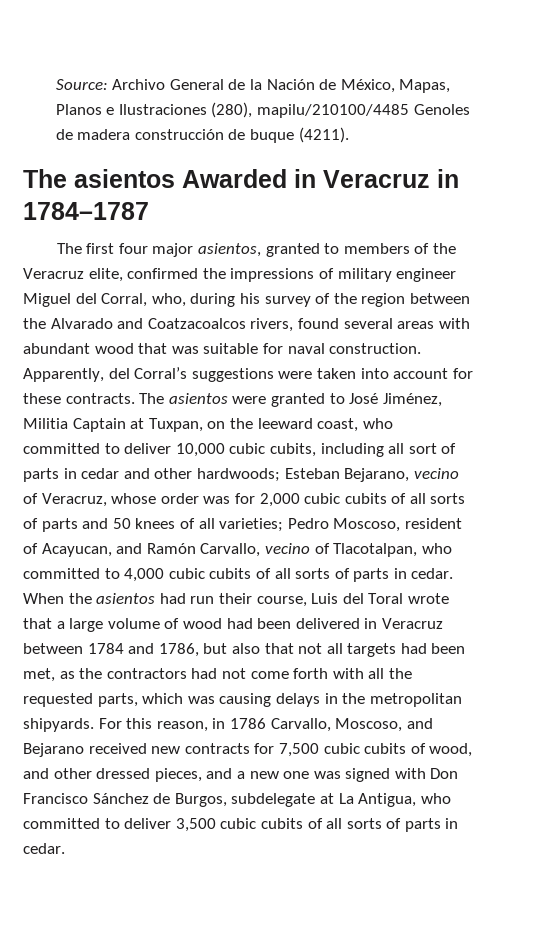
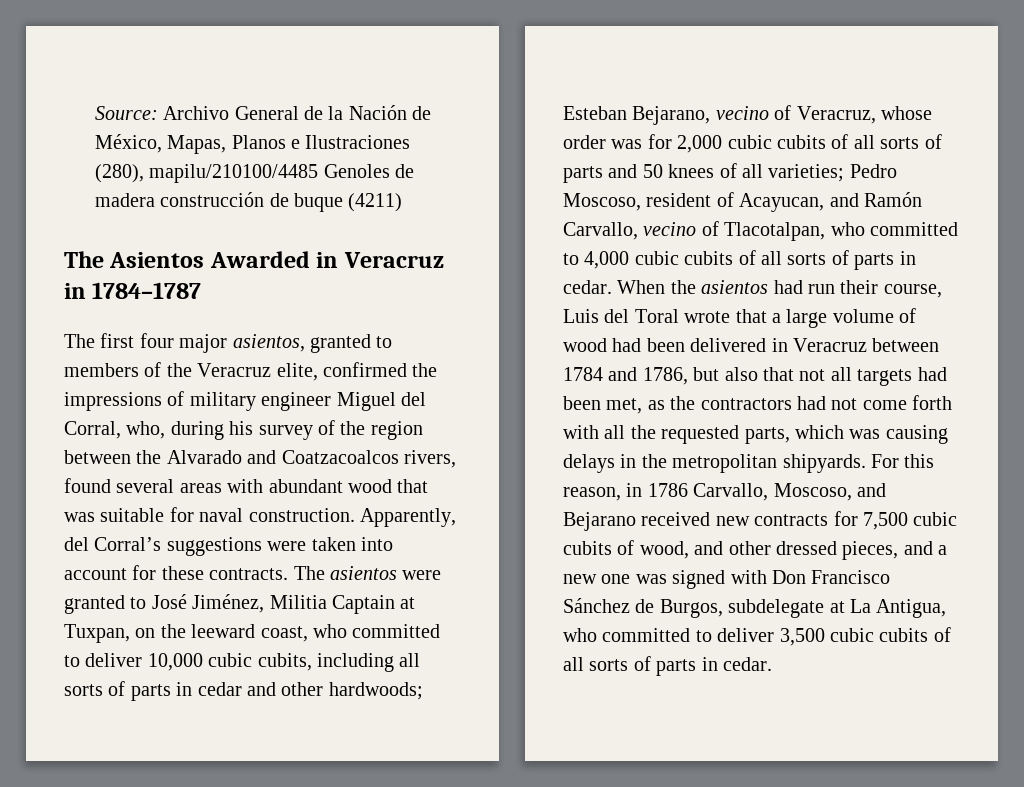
[298,127,349,143] [23,169,175,188] (4211). // The asientos -> [348,193,403,212] [64,251,205,268] (4211) // The Asientos
[408,443,437,454] sort -> [64,684,103,696] sorts

